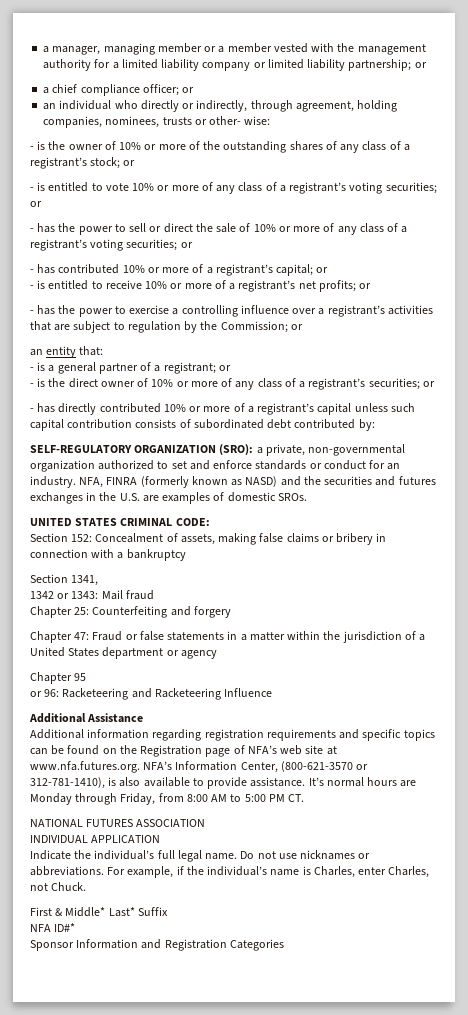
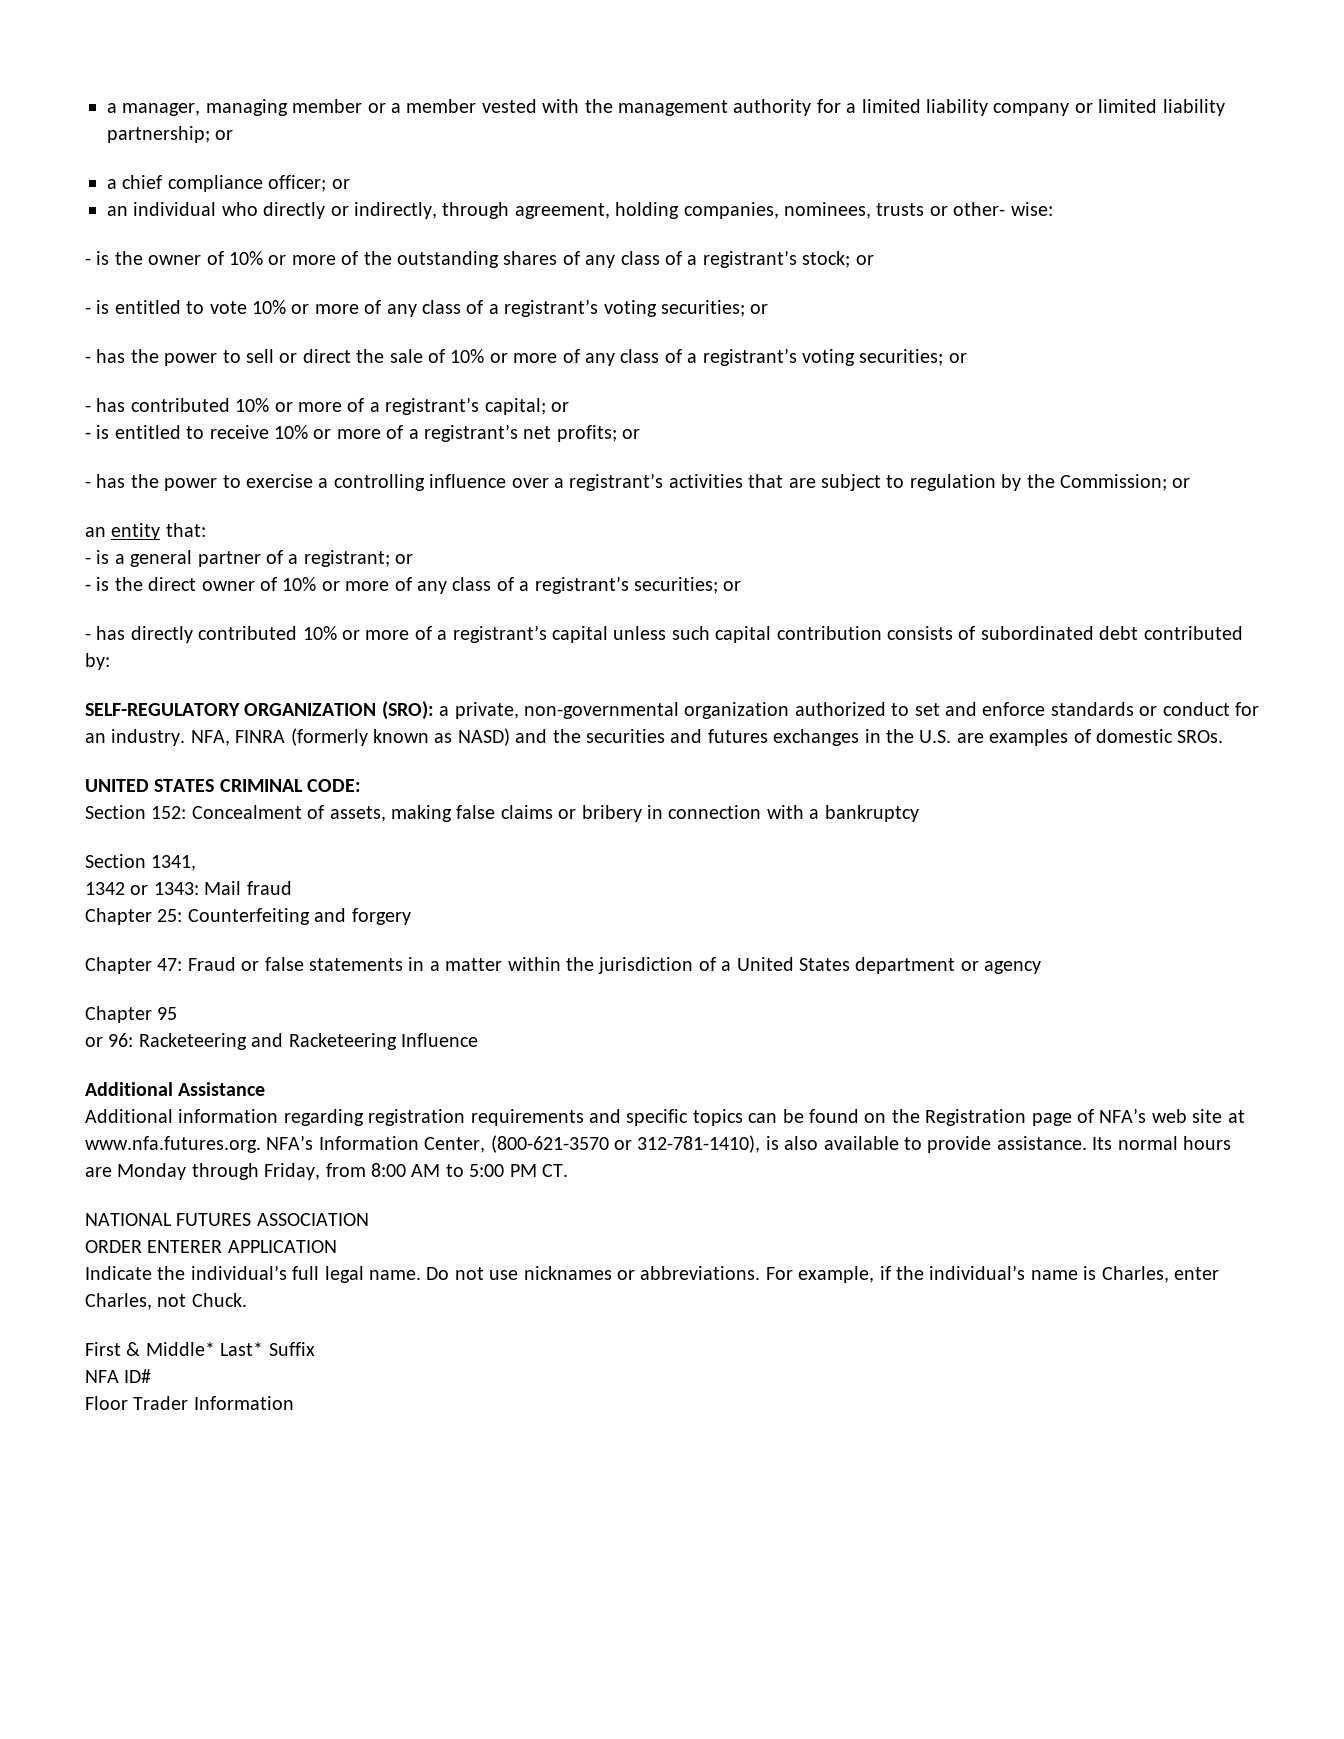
[308,777,324,786] It’s -> [1092,1137,1113,1150] Its
[30,835,88,843] INDIVIDUAL -> [85,1240,223,1253] ORDER ENTERER
[54,923,76,932] [30,939,284,951] ID#* // Sponsor Information and Registration Categories -> [124,1369,152,1383] [85,1396,294,1410] ID# // Floor Trader Information

